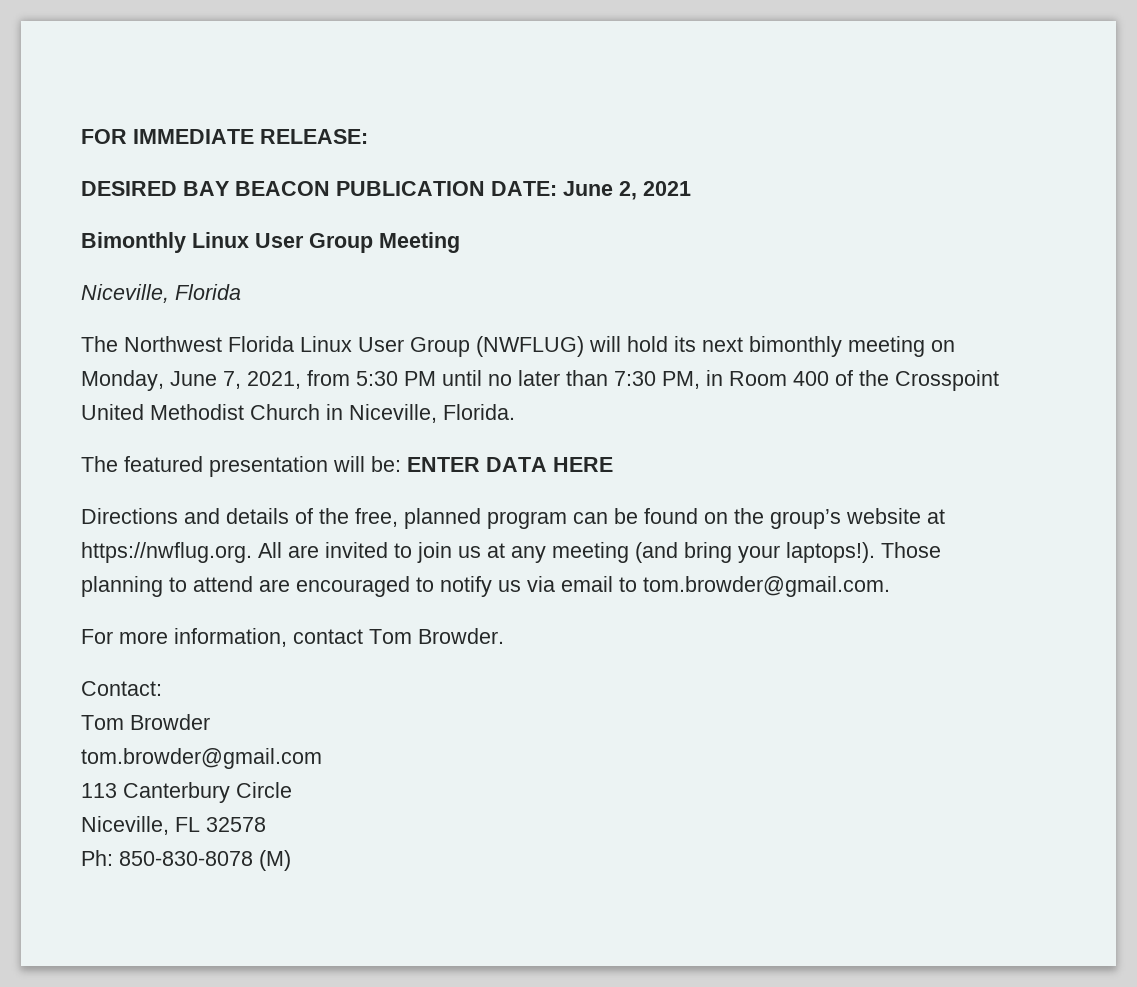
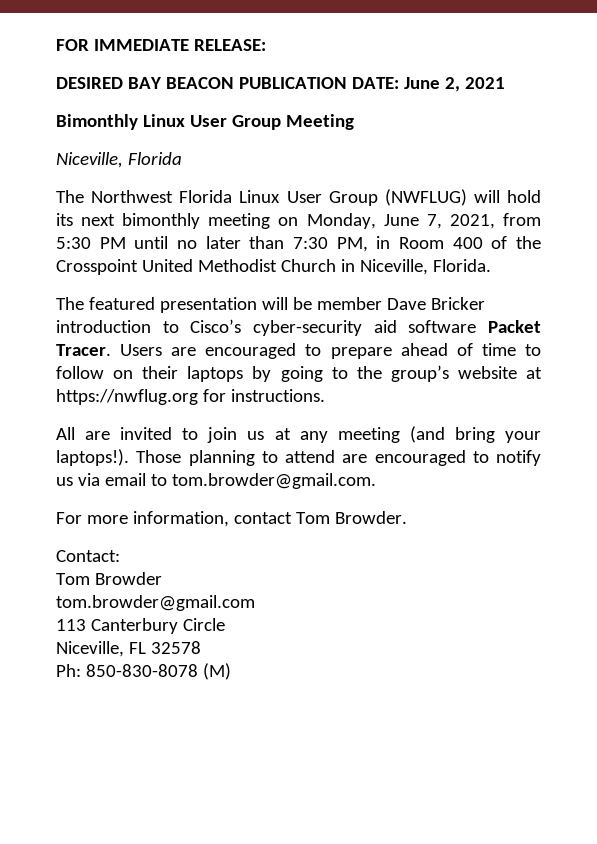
[371,456,613,472] [81,508,728,529] be: ENTER DATA HERE // Directions and details of the free, planned program can be found on -> [292,297,485,310] [56,319,541,336] [56,343,541,359] [56,366,348,382] be member Dave Bricker introduction to Cisco’s cyber-security aid software Packet Tracer. Users are encouraged to prepare ahead of time to follow on their laptops by going to
[81,542,252,563] https://nwflug.org. -> [56,389,325,405] https://nwflug.org for instructions. //

